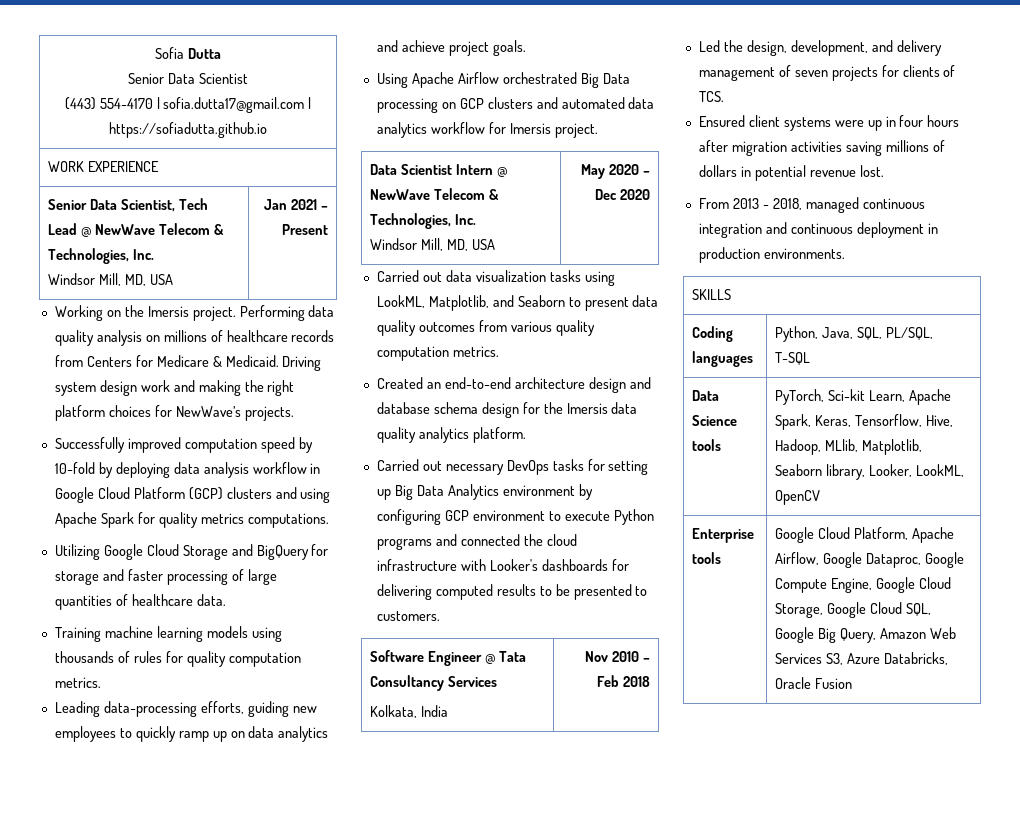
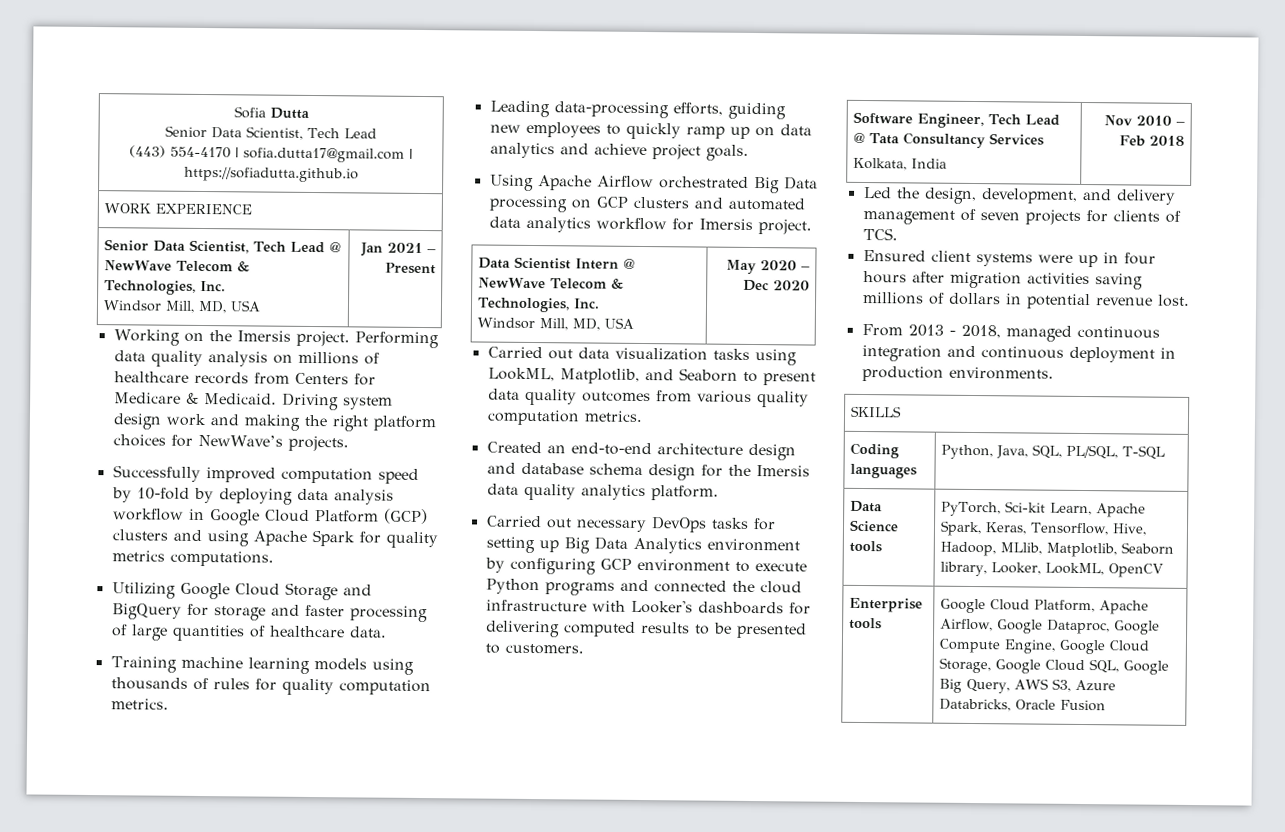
[198,73,248,84] Scientist -> [246,126,377,140] Scientist, Tech Lead
[428,651,483,666] Engineer -> [916,113,1060,129] Engineer, Tech Lead
[880,627,957,639] [775,653,823,664] Amazon Web Services -> [1013,678,1049,690] AWS

